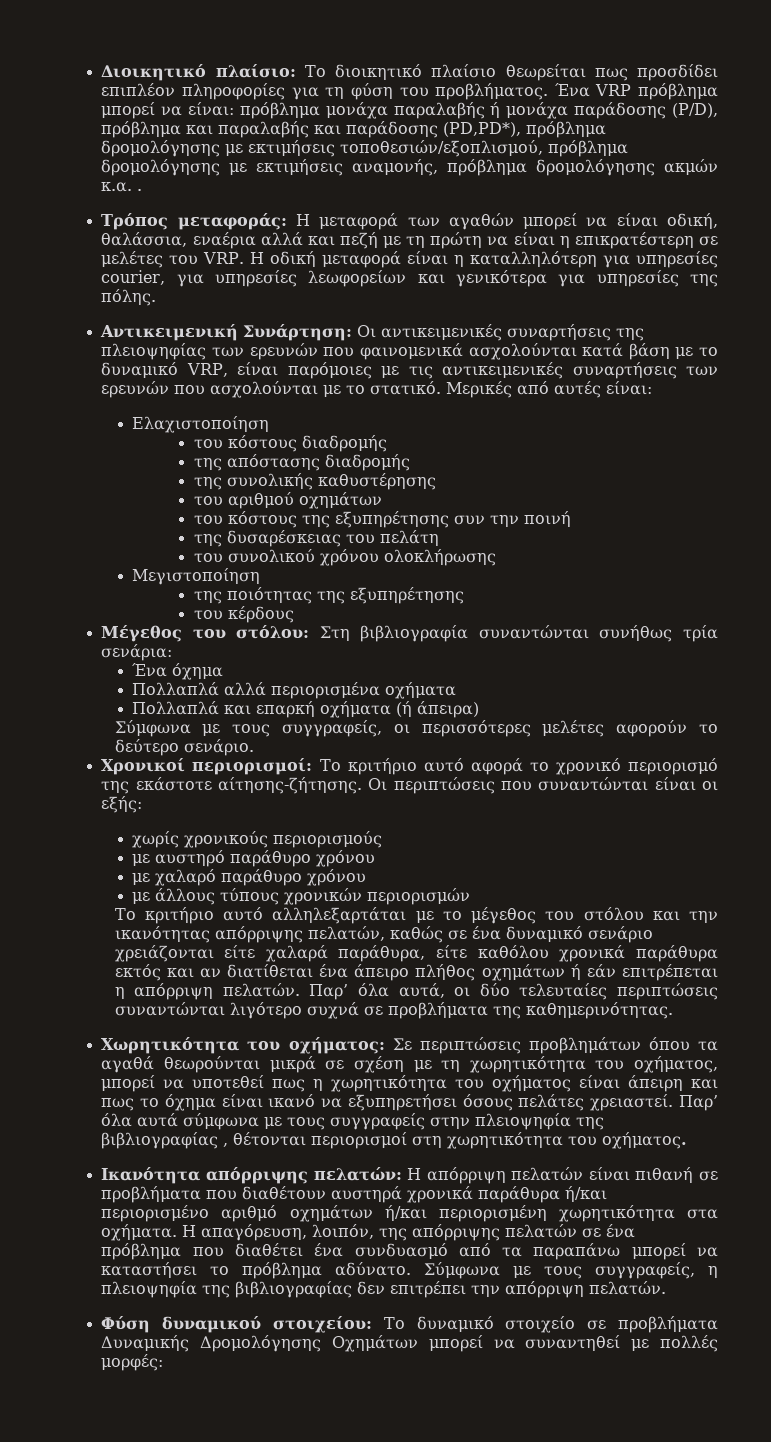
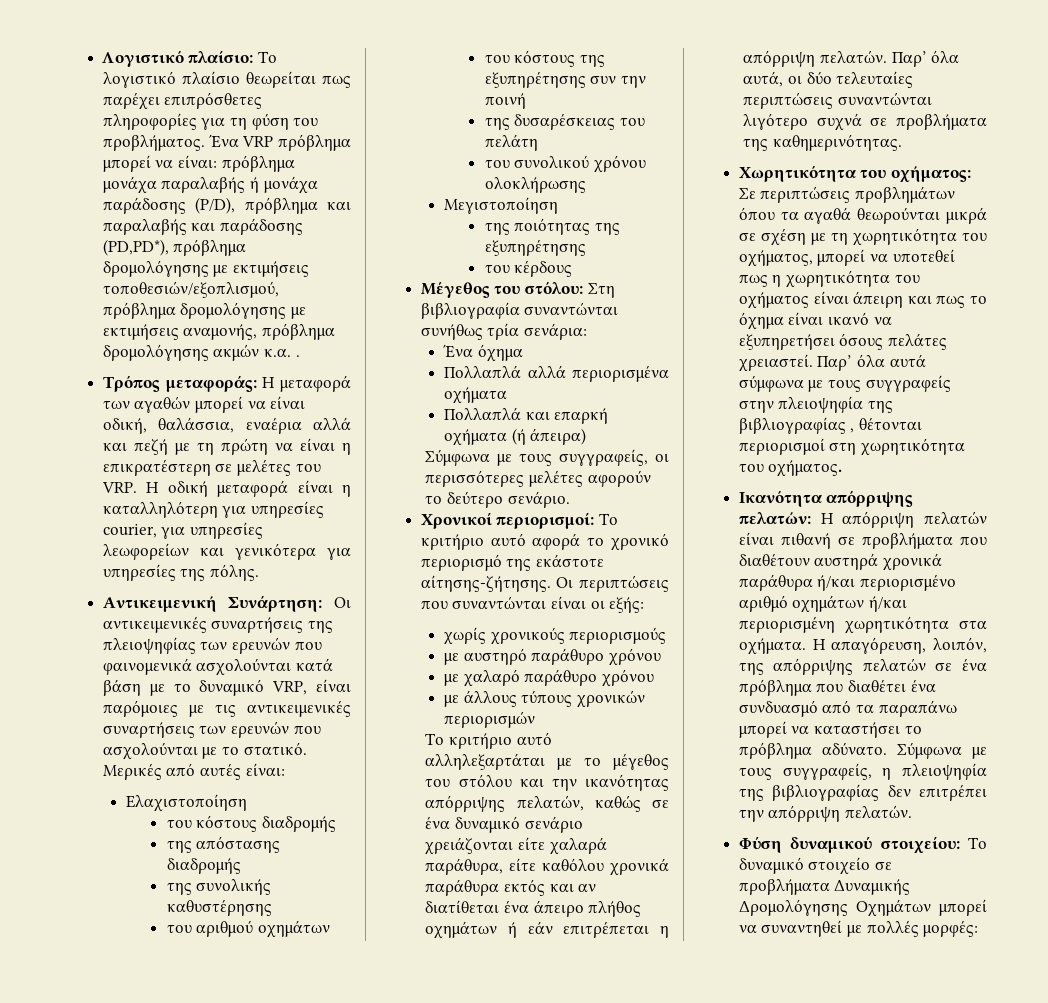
[101,64,207,81] Διοικητικό -> [100,50,184,67] Λογιστικό
[335,64,423,80] διοικητικό -> [102,71,176,88] λογιστικό
[637,64,718,81] [101,83,176,97] προσδίδει επιπλέον -> [102,92,263,110] παρέχει επιπρόσθετες

